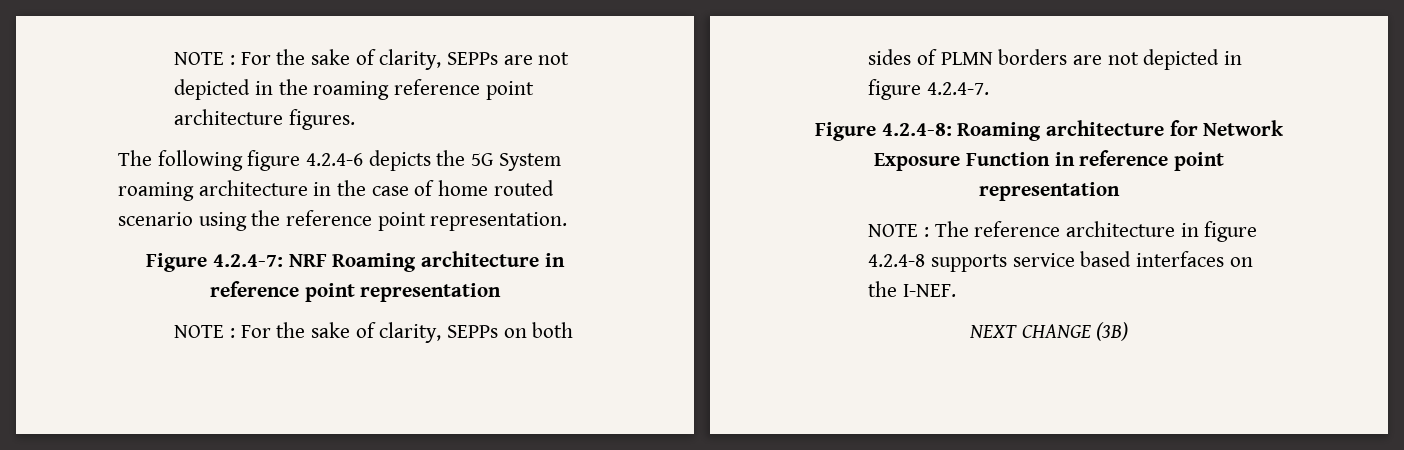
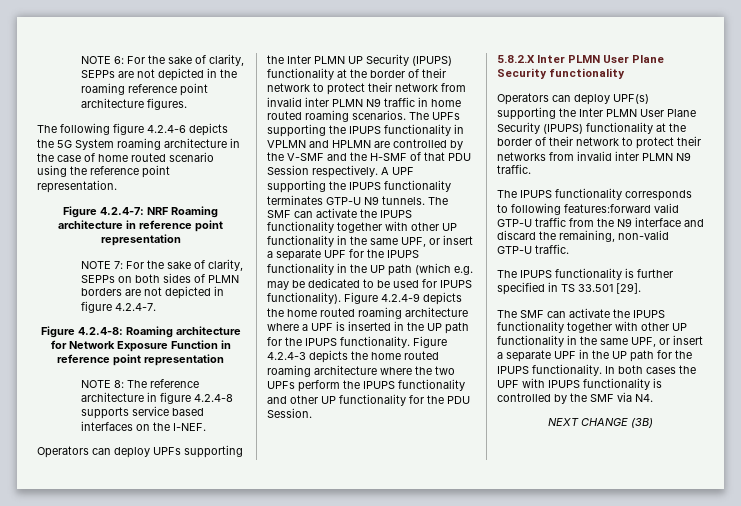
[174,52,235,65] NOTE : -> [80,56,124,64] NOTE 6:
[229,328,235,338] : -> [113,261,123,269] 7:
[923,227,929,237] : -> [113,380,124,388] 8:
(956, 290) none -> [37,445,243,458] [267,54,452,66] [267,68,446,80] [267,82,466,95] [267,97,461,107] [267,110,460,122] [267,124,464,137] [267,139,463,150] [267,152,471,161] [267,165,414,178] [267,180,451,193] [267,195,448,205] [267,208,412,218] [267,221,457,233] [267,235,473,247] [267,249,419,261] [267,263,473,276] [267,278,472,290] [267,292,462,305] [267,307,468,319] [267,321,469,334] [267,336,447,348] [267,350,439,363] [267,365,455,377] [267,379,465,392] [267,394,470,406] [267,408,312,418] [497,55,665,63] [497,68,626,79] [497,93,649,105] [497,107,696,120] [497,122,686,134] [497,136,701,149] [497,151,691,161] [497,164,531,174] [497,188,692,201] [497,203,679,215] [497,217,704,227] [497,230,669,242] [497,244,569,254] [497,268,673,280] [497,282,641,295] [497,308,665,318] [497,321,687,333] [497,335,703,347] [497,349,692,362] [497,364,696,376] [497,378,662,390] [497,392,653,404] // Operators can deploy UPFs supporting the Inter PLMN UP Security (IPUPS) functionality at the border of their network to protect their network from invalid inter PLMN N9 traffic in home routed roaming scenarios. The UPFs supporting the IPUPS functionality in VPLMN and HPLMN are controlled by the V-SMF and the H-SMF of that PDU Session respectively. A UPF supporting the IPUPS functionality terminates GTP-U N9 tunnels. The SMF can activate the IPUPS functionality together with other UP functionality in the same UPF, or insert a separate UPF for the IPUPS functionality in the UP path (which e.g. may be dedicated to be used for IPUPS functionality). Figure 4.2.4-9 depicts the home routed roaming architecture where a UPF is inserted in the UP path for the IPUPS functionality. Figure 4.2.4-3 depicts the home routed roaming architecture where the two UPFs perform the IPUPS functionality and other UP functionality for the PDU Session. // 5.8.2.X Inter PLMN User Plane Security functionality // Operators can deploy UPF(s) supporting the Inter PLMN User Plane Security (IPUPS) functionality at the border of their network to protect their networks from invalid inter PLMN N9 traffic. // The IPUPS functionality corresponds to following features:forward valid GTP-U traffic from the N9 interface and discard the remaining, non-valid GTP-U traffic. // The IPUPS functionality is further specified in TS 33.501 [29]. // The SMF can activate the IPUPS functionality together with other UP functionality in the same UPF, or insert a separate UPF in the UP path for the IPUPS functionality. In both cases the UPF with IPUPS functionality is controlled by the SMF via N4.

